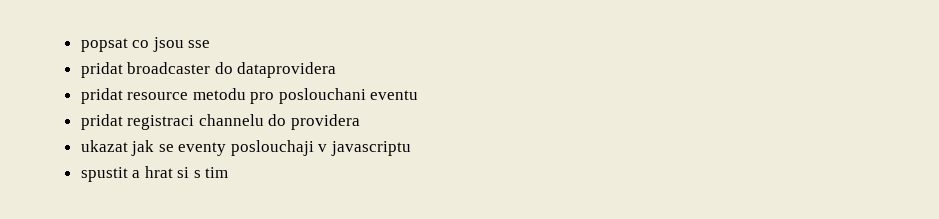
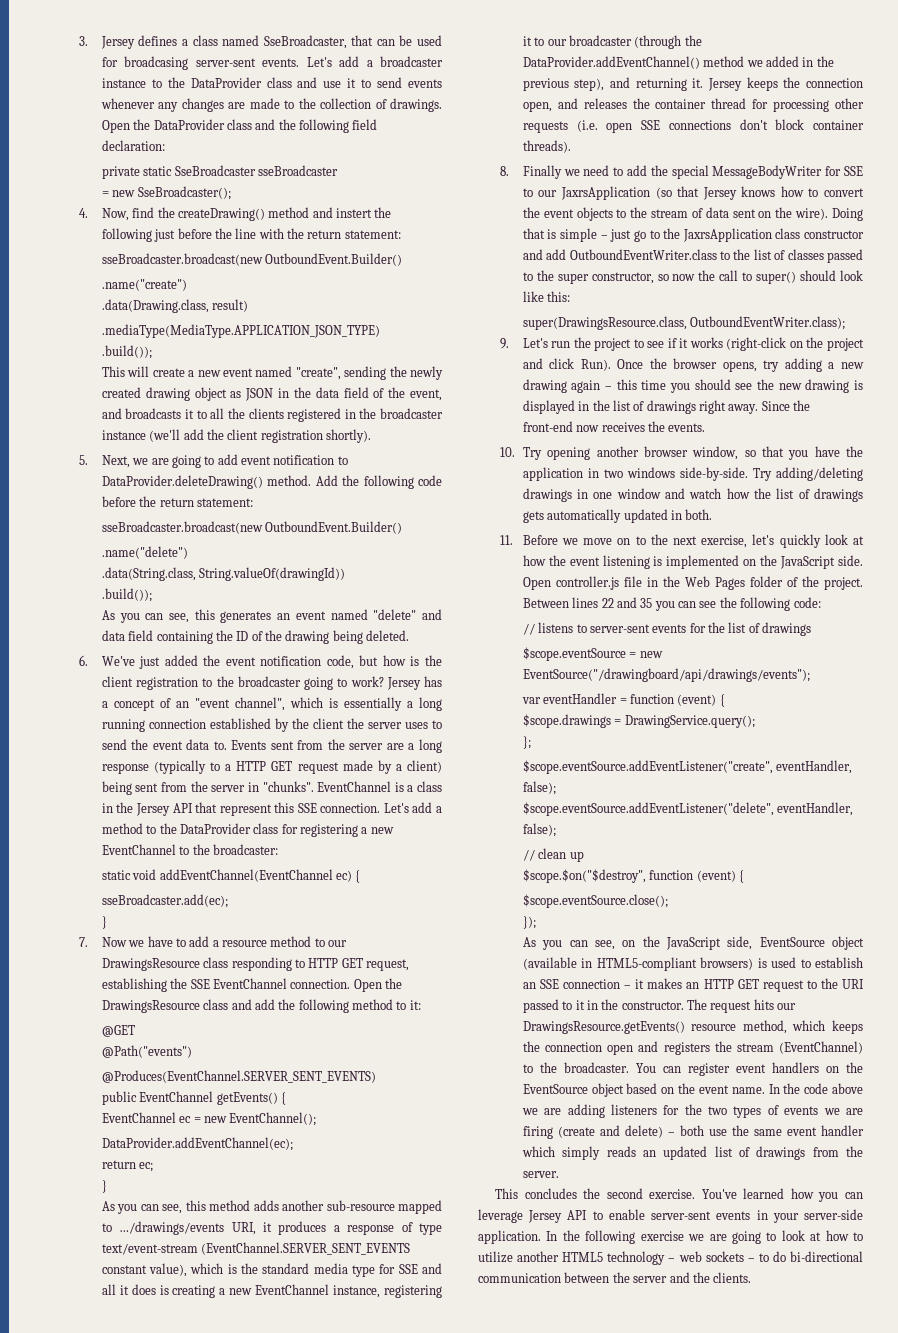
[80,37,211,52] [80,62,337,78] [80,88,419,104] [80,114,360,130] [80,140,412,156] [80,166,229,182] popsat co jsou sse // pridat broadcaster do dataprovidera // pridat resource metodu pro poslouchani eventu // pridat registraci channelu do providera // ukazat jak se eventy poslouchaji v javascriptu // spustit a hrat si s tim -> [79,35,442,49] [101,56,444,70] [101,77,443,88] [100,98,443,112] [101,119,378,133] [101,140,165,151] [101,165,338,179] [101,186,231,200] [79,207,392,221] [101,228,401,242] [101,253,403,266] [101,279,187,291] [101,299,249,313] [101,324,380,338] [101,345,152,359] [101,366,444,380] [101,387,442,401] [101,408,443,422] [101,429,372,443] [79,454,348,468] [101,475,442,489] [101,496,253,507] [101,521,403,534] [101,546,188,559] [101,567,346,581] [101,588,152,602] [101,609,442,623] [101,630,410,644] [79,655,442,669] [101,676,442,690] [101,697,442,711] [101,718,442,732] [101,739,443,753] [101,760,442,774] [101,781,442,795] [101,802,442,816] [101,823,394,837] [101,844,278,855] [101,869,361,883] [101,894,228,908] [101,916,107,929] [79,936,348,947] [101,957,410,971] [101,978,403,992] [101,999,421,1013] [101,1025,135,1037] [101,1045,192,1058] [101,1070,376,1083] [101,1091,286,1105] [101,1112,317,1126] [101,1137,293,1151] [101,1160,154,1172] [101,1180,107,1193] [101,1200,443,1214] [101,1221,442,1235] [101,1242,411,1255] [101,1263,442,1277] [101,1284,442,1298] [522,35,702,49] [522,56,834,69] [522,77,863,91] [522,98,864,112] [522,119,864,133] [522,140,571,153] [500,165,863,179] [522,186,864,200] [522,207,863,221] [522,228,864,242] [522,249,863,263] [522,270,863,284] [522,291,571,302] [522,316,846,330] [500,337,864,351] [522,358,864,372] [522,379,863,393] [522,400,811,414] [522,421,706,432] [500,446,863,460] [522,467,863,481] [522,488,863,502] [522,509,713,523] [500,534,864,548] [522,555,863,569] [522,576,863,590] [522,597,821,611] [522,622,812,636] [522,647,663,661] [522,668,810,682] [521,693,725,707] [522,714,755,728] [522,736,531,749] [522,760,853,774] [522,781,556,795] [522,802,854,816] [522,823,556,837] [522,848,584,862] [522,869,744,883] [522,894,668,908] [522,916,536,929] [522,936,864,950] [522,957,863,971] [522,978,864,992] [522,999,797,1013] [522,1020,863,1034] [522,1041,863,1055] [522,1062,863,1076] [522,1083,863,1097] [521,1104,863,1118] [522,1125,864,1139] [521,1146,863,1160] [522,1171,559,1178] [495,1188,863,1202] [478,1209,863,1223] [478,1230,863,1244] [478,1251,863,1265] [478,1272,752,1283] 3. Jersey defines a class named SseBroadcaster, that can be used for broadcasing server-sent events. Let's add a broadcaster instance to the DataProvider class and use it to send events whenever any changes are made to the collection of drawings. Open the DataProvider class and the following field declaration: // private static SseBroadcaster sseBroadcaster // = new SseBroadcaster(); // 4. Now, find the createDrawing() method and instert the following just before the line with the return statement: // sseBroadcaster.broadcast(new OutboundEvent.Builder() // .name("create") // .data(Drawing.class, result) // .mediaType(MediaType.APPLICATION_JSON_TYPE) // .build()); // This will create a new event named "create", sending the newly created drawing object as JSON in the data field of the event, and broadcasts it to all the clients registered in the broadcaster instance (we'll add the client registration shortly). // 5. Next, we are going to add event notification to DataProvider.deleteDrawing() method. Add the following code before the return statement: // sseBroadcaster.broadcast(new OutboundEvent.Builder() // .name("delete") // .data(String.class, String.valueOf(drawingId)) // .build()); // As you can see, this generates an event named "delete" and data field containing the ID of the drawing being deleted. // 6. We've just added the event notification code, but how is the client registration to the broadcaster going to work? Jersey has a concept of an "event channel", which is essentially a long running connection established by the client the server uses to send the event data to. Events sent from the server are a long response (typically to a HTTP GET request made by a client) being sent from the server in "chunks". EventChannel is a class in the Jersey API that represent this SSE connection. Let's add a method to the DataProvider class for registering a new EventChannel to the broadcaster: // static void addEventChannel(EventChannel ec) { // sseBroadcaster.add(ec); // } // 7. Now we have to add a resource method to our DrawingsResource class responding to HTTP GET request, establishing the SSE EventChannel connection. Open the DrawingsResource class and add the following method to it: // @GET // @Path("events") // @Produces(EventChannel.SERVER_SENT_EVENTS) // public EventChannel getEvents() { // EventChannel ec = new EventChannel(); // DataProvider.addEventChannel(ec); // return ec; // } // As you can see, this method adds another sub-resource mapped to …/drawings/events URI, it produces a response of type text/event-stream (EventChannel.SERVER_SENT_EVENTS constant value), which is the standard media type for SSE and all it does is creating a new EventChannel instance, registering it to our broadcaster (through the DataProvider.addEventChannel() method we added in the previous step), and returning it. Jersey keeps the connection open, and releases the container thread for processing other requests (i.e. open SSE connections don't block container threads). // 8. Finally we need to add the special MessageBodyWriter for SSE to our JaxrsApplication (so that Jersey knows how to convert the event objects to the stream of data sent on the wire). Doing that is simple – just go to the JaxrsApplication class constructor and add OutboundEventWriter.class to the list of classes passed to the super constructor, so now the call to super() should look like this: // super(DrawingsResource.class, OutboundEventWriter.class); // 9. Let's run the project to see if it works (right-click on the project and click Run). Once the browser opens, try adding a new drawing again – this time you should see the new drawing is displayed in the list of drawings right away. Since the front-end now receives the events. // 10. Try opening another browser window, so that you have the application in two windows side-by-side. Try adding/deleting drawings in one window and watch how the list of drawings gets automatically updated in both. // 11. Before we move on to the next exercise, let's quickly look at how the event listening is implemented on the JavaScript side. Open controller.js file in the Web Pages folder of the project. Between lines 22 and 35 you can see the following code: // // listens to server-sent events for the list of drawings // $scope.eventSource = new EventSource("/drawingboard/api/drawings/events"); // var eventHandler = function (event) { // $scope.drawings = DrawingService.query(); // }; // $scope.eventSource.addEventListener("create", eventHandler, false); // $scope.eventSource.addEventListener("delete", eventHandler, false); // // clean up // $scope.$on("$destroy", function (event) { // $scope.eventSource.close(); // }); // As you can see, on the JavaScript side, EventSource object (available in HTML5-compliant browsers) is used to establish an SSE connection – it makes an HTTP GET request to the URI passed to it in the constructor. The request hits our DrawingsResource.getEvents() resource method, which keeps the connection open and registers the stream (EventChannel) to the broadcaster. You can register event handlers on the EventSource object based on the event name. In the code above we are adding listeners for the two types of events we are firing (create and delete) – both use the same event handler which simply reads an updated list of drawings from the server. // This concludes the second exercise. You've learned how you can leverage Jersey API to enable server-sent events in your server-side application. In the following exercise we are going to look at how to utilize another HTML5 technology – web sockets – to do bi-directional communication between the server and the clients.

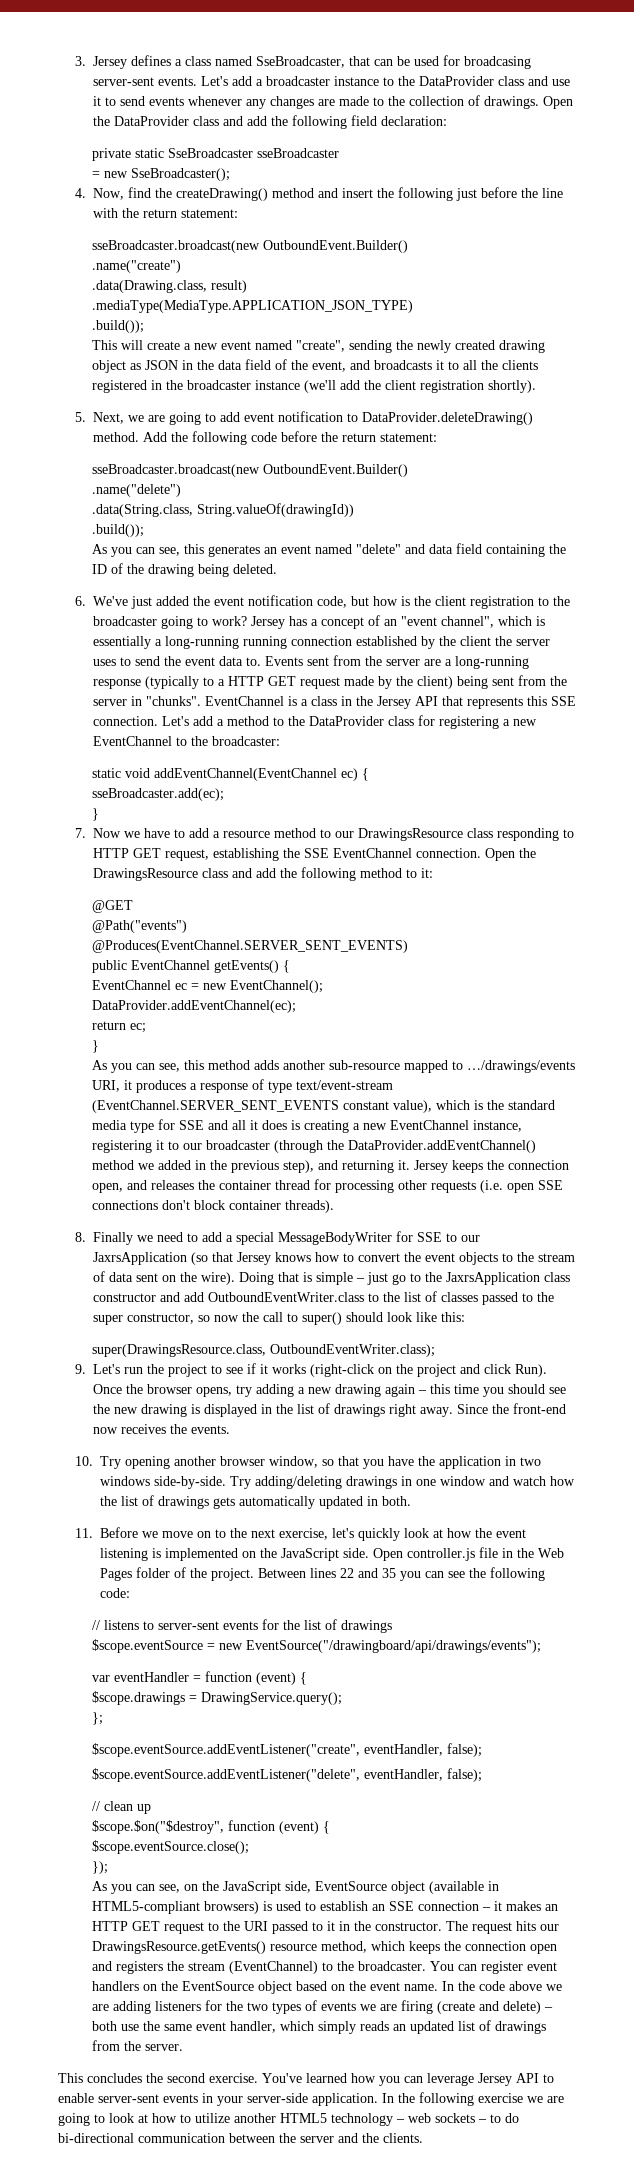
(276, 124) none -> [246,116,267,126] add
[336,208,373,218] instert -> [341,188,373,198] insert
[418,697,442,711] long -> [164,636,239,649] long-running
[419,739,443,753] long -> [454,656,529,669] long-running
[395,764,402,771] a -> [395,676,413,686] the
[219,804,272,816] represent -> [466,697,523,709] represents
[650,165,668,176] the -> [225,1235,233,1242] a
[821,1125,864,1136] handler -> [229,2021,276,2033] handler,

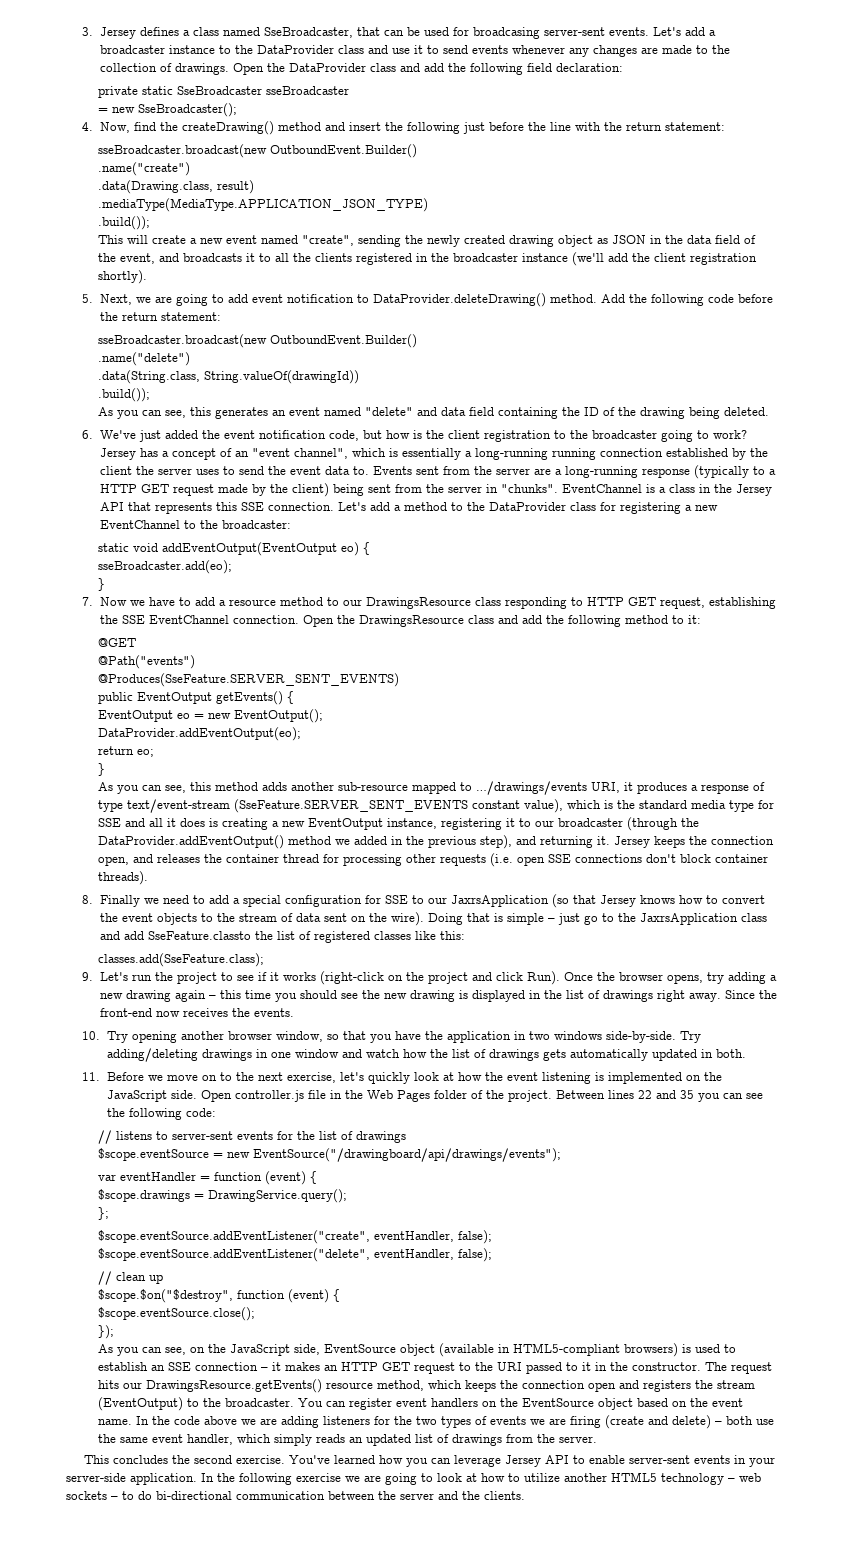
[153,768,369,781] [91,788,224,801] addEventChannel(EventChannel ec) { // sseBroadcaster.add(ec); -> [162,542,371,556] [98,560,233,574] addEventOutput(EventOutput eo) { // sseBroadcaster.add(eo);
[91,940,408,953] @Produces(EventChannel.SERVER_SENT_EVENTS) -> [98,673,400,687] @Produces(SseFeature.SERVER_SENT_EVENTS)
[130,960,210,970] EventChannel -> [137,692,213,704] EventOutput
[91,980,323,993] [91,1000,296,1013] [91,1021,146,1033] EventChannel ec = new EventChannel(); // DataProvider.addEventChannel(ec); // return ec; -> [98,709,324,723] [98,727,302,741] [98,746,155,757] EventOutput eo = new EventOutput(); // DataProvider.addEventOutput(eo); // return eo;
[91,1100,339,1113] (EventChannel.SERVER_SENT_EVENTS -> [234,799,469,813] (SseFeature.SERVER_SENT_EVENTS
[389,1120,469,1130] EventChannel -> [308,818,384,830] EventOutput
[347,1140,536,1153] DataProvider.addEventChannel() -> [98,835,285,849] DataProvider.addEventOutput()
[277,1232,392,1245] MessageBodyWriter -> [284,895,362,907] configuration
[92,1291,554,1305] [92,1312,412,1325] constructor and add OutboundEventWriter.class to the list of classes passed to the super constructor, so now the call to super() should look -> [99,931,411,943] and add SseFeature.classto the list of registered classes
[91,1344,435,1357] super(DrawingsResource.class, OutboundEventWriter.class); -> [98,953,265,967] classes.add(SseFeature.class);
[228,1961,318,1974] (EventChannel) -> [98,1397,184,1411] (EventOutput)

